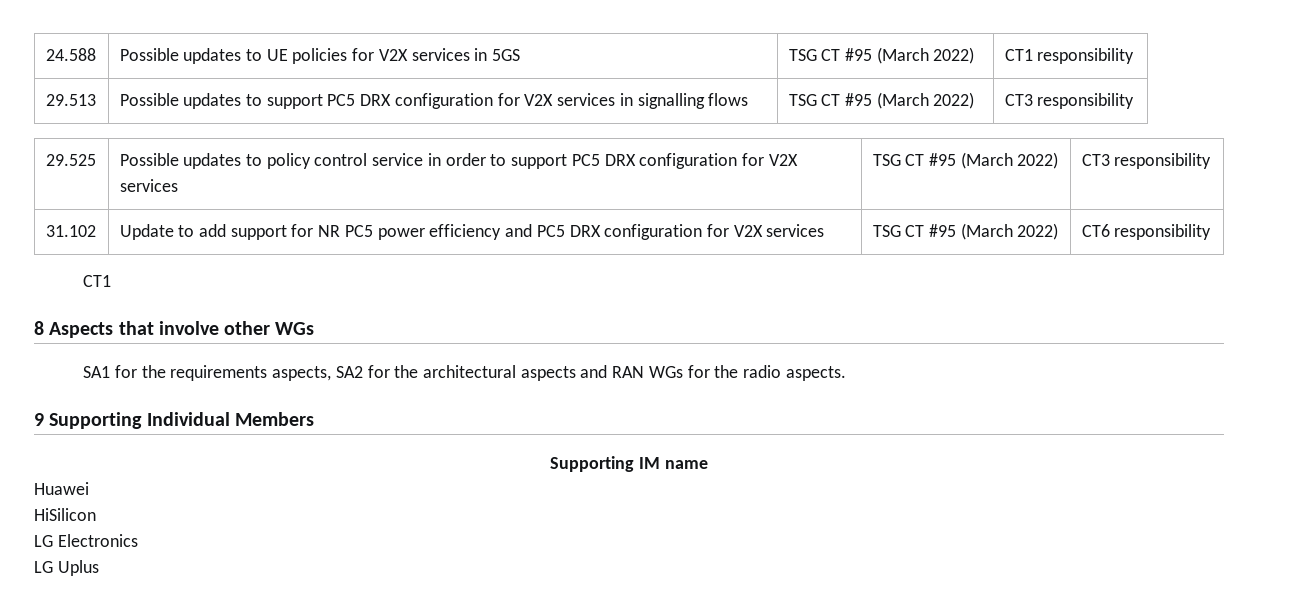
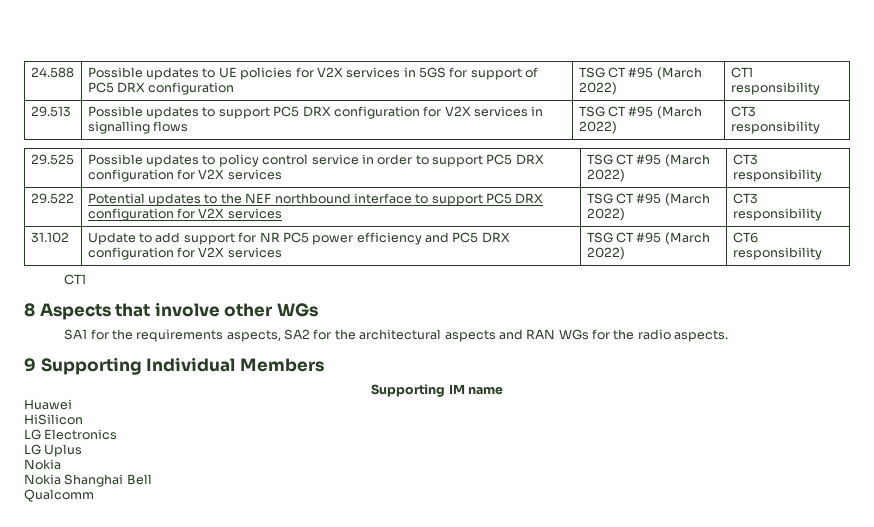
(521, 55) none -> [449,67,539,80] [87,82,235,95] for support of PC5 DRX configuration
(1212, 161) none -> [30,193,74,204] [87,193,544,206] [87,208,282,221] [586,193,710,206] [586,208,625,221] [732,193,758,204] [732,208,822,221] // 29.522 | Potential updates to the NEF northbound interface to support PC5 DRX configuration for V2X services | TSG CT #95 (March 2022) | CT3 responsibility
(99, 568) none -> [24,459,61,470] [24,474,152,487] [24,489,94,502] // Nokia // Nokia Shanghai Bell // Qualcomm

